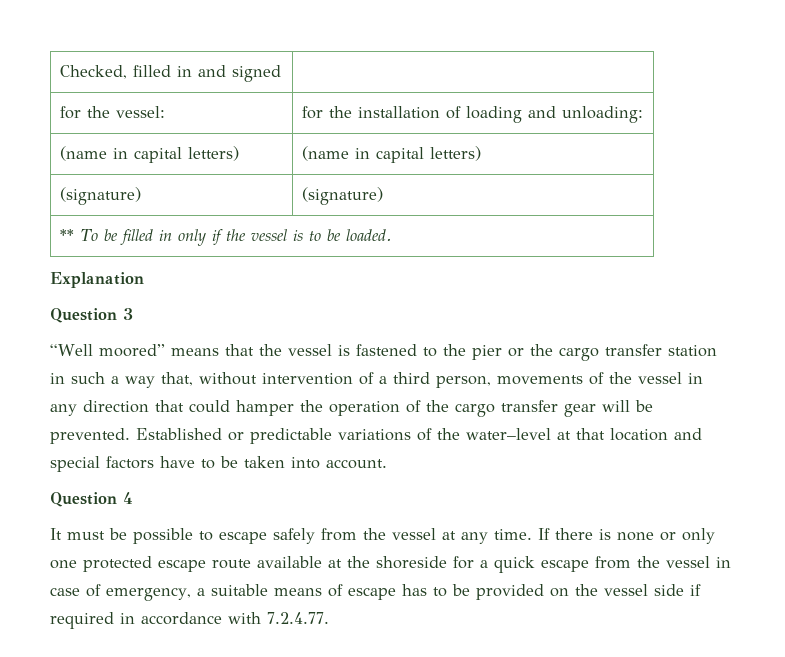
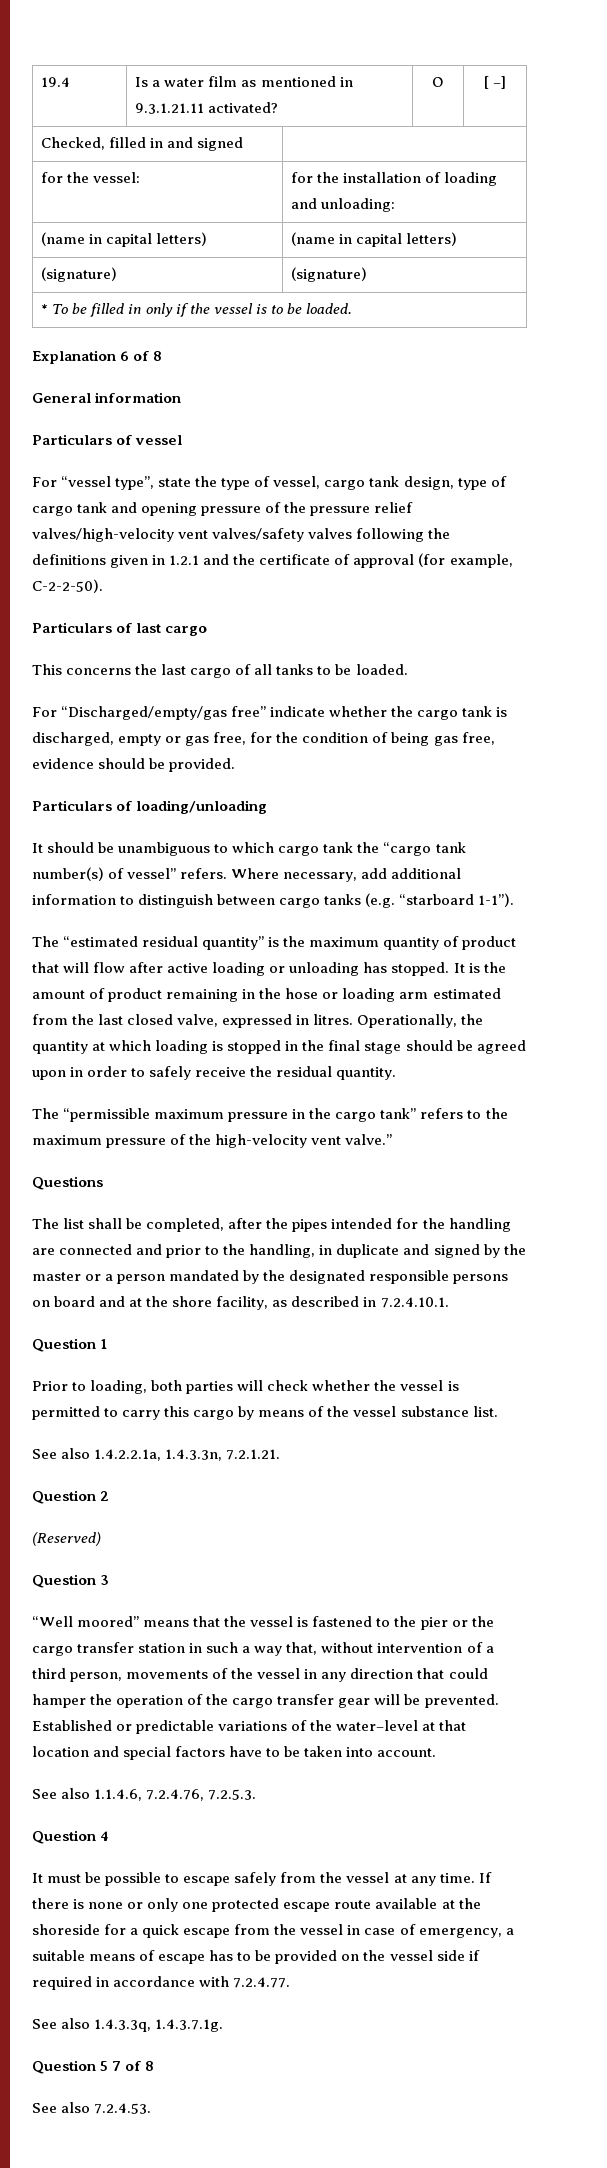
(60, 72) none -> [41,77,71,87] [135,76,353,87] [135,102,279,114] [432,77,444,87] [483,76,507,89] 19.4 | Is a water film as mentioned in 9.3.1.21.11 activated? | O | [ –] //
[60,229,75,241] ** -> [41,304,49,314] *
(144, 280) none -> [120,351,163,361] [32,392,182,403] [32,434,183,445] [32,476,507,490] [32,502,414,516] [32,528,451,542] [32,553,513,568] [32,579,103,593] [32,622,208,636] [32,664,408,678] [32,706,508,720] [32,732,495,746] [32,758,236,772] [32,800,268,814] [32,842,466,856] [32,867,462,882] [32,893,515,908] [32,936,517,950] [32,962,506,976] [32,988,501,1002] [32,1014,484,1028] [32,1040,526,1054] [32,1066,397,1080] [32,1108,508,1122] [32,1134,393,1148] [32,1176,103,1190] [32,1218,511,1232] [32,1244,526,1258] [32,1270,509,1284] [32,1296,449,1310] [32,1338,108,1352] [32,1380,459,1394] [32,1406,498,1420] [32,1448,281,1461] [32,1490,110,1504] [32,1532,101,1546] 6 of 8 // General information // Particulars of vessel // For “vessel type”, state the type of vessel, cargo tank design, type of cargo tank and opening pressure of the pressure relief valves/high-velocity vent valves/safety valves following the definitions given in 1.2.1 and the certificate of approval (for example, C-2-2-50). // Particulars of last cargo // This concerns the last cargo of all tanks to be loaded. // For “Discharged/empty/gas free” indicate whether the cargo tank is discharged, empty or gas free, for the condition of being gas free, evidence should be provided. // Particulars of loading/unloading // It should be unambiguous to which cargo tank the “cargo tank number(s) of vessel” refers. Where necessary, add additional information to distinguish between cargo tanks (e.g. “starboard 1-1”). // The “estimated residual quantity” is the maximum quantity of product that will flow after active loading or unloading has stopped. It is the amount of product remaining in the hose or loading arm estimated from the last closed valve, expressed in litres. Operationally, the quantity at which loading is stopped in the final stage should be agreed upon in order to safely receive the residual quantity. // The “permissible maximum pressure in the cargo tank” refers to the maximum pressure of the high-velocity vent valve.” // Questions // The list shall be completed, after the pipes intended for the handling are connected and prior to the handling, in duplicate and signed by the master or a person mandated by the designated responsible persons on board and at the shore facility, as described in 7.2.4.10.1. // Question 1 // Prior to loading, both parties will check whether the vessel is permitted to carry this cargo by means of the vessel substance list. // See also 1.4.2.2.1a, 1.4.3.3n, 7.2.1.21. // Question 2 // (Reserved)
(387, 464) none -> [32,1788,257,1801] // See also 1.1.4.6, 7.2.4.76, 7.2.5.3.
(329, 618) none -> [32,2018,224,2032] [32,2060,155,2074] [32,2102,152,2114] // See also 1.4.3.3q, 1.4.3.7.1g. // Question 5 7 of 8 // See also 7.2.4.53.

